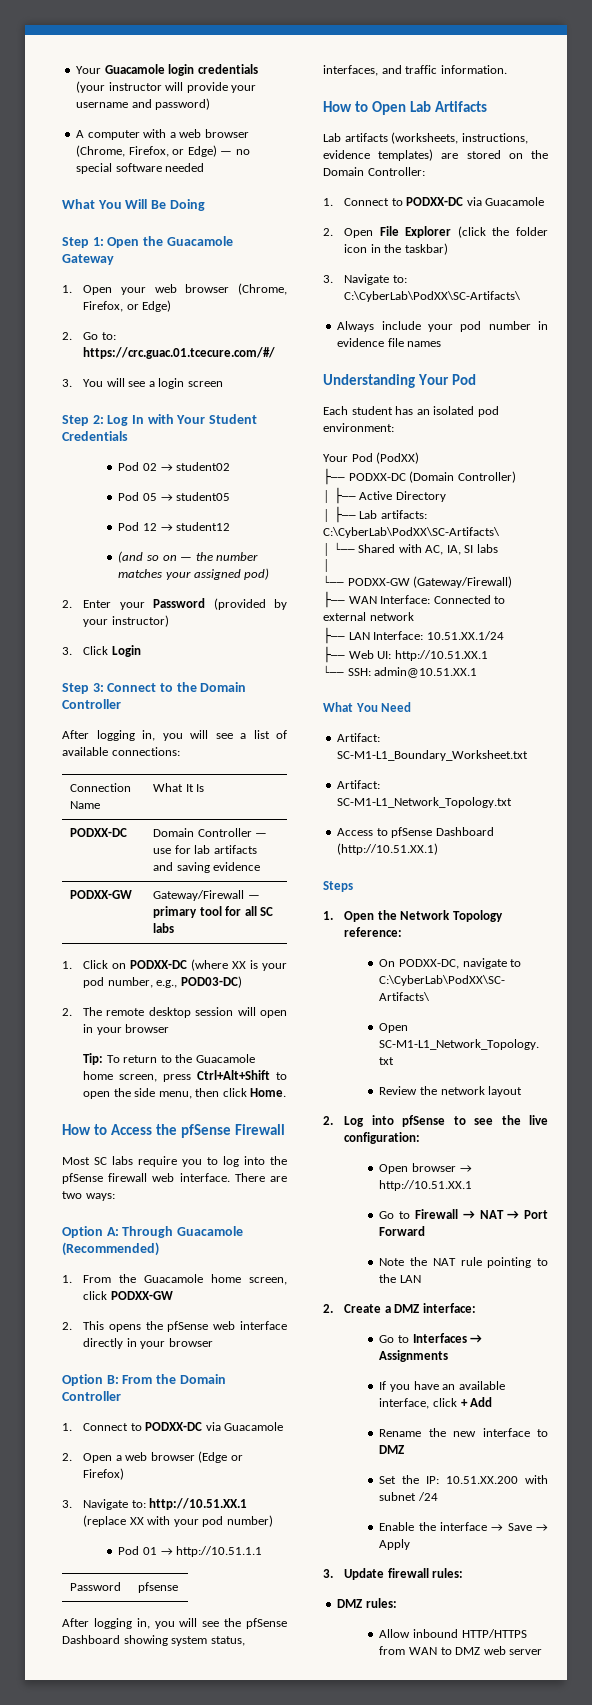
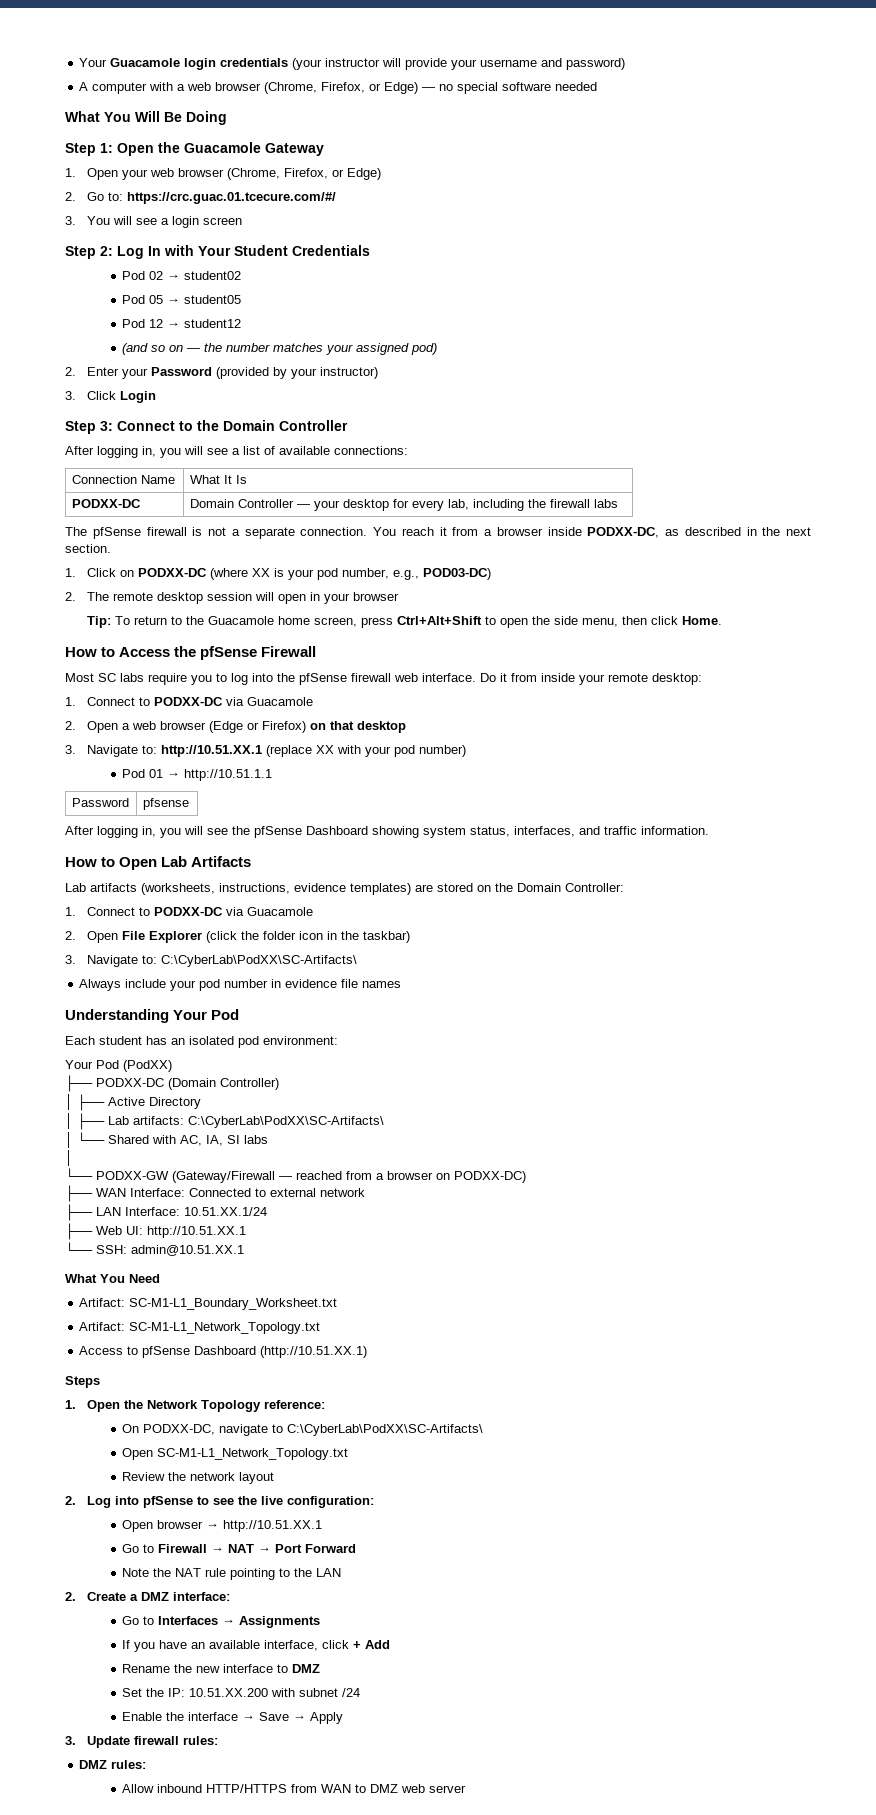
[153,845,257,854] [153,862,261,873] [70,890,133,899] [153,890,260,901] [153,906,274,918] [153,923,175,933] use for lab artifacts and saving evidence // PODXX-GW | Gateway/Firewall — primary tool for all SC labs -> [313,499,618,511] [65,527,811,539] [65,544,111,553] your desktop for every lab, including the firewall labs // The pfSense firewall is not a separate connection. You reach it from a browser inside PODXX-DC, as described in the next section.
[234,1173,287,1182] [62,1191,115,1201] [62,1226,243,1238] [62,1242,159,1256] [62,1274,287,1285] [83,1291,173,1300] [62,1321,287,1332] [83,1338,213,1349] [62,1374,226,1386] [62,1391,121,1401] There are two ways: // Option A: Through Guacamole (Recommended) // 1. From the Guacamole home screen, click PODXX-GW // 2. This opens the pfSense web interface directly in your browser // Option B: From the Domain Controller -> [480,673,702,685] Do it from inside your remote desktop:
(125, 1474) none -> [309,721,406,733] on that desktop
[413,576,513,588] (Gateway/Firewall) -> [172,1171,526,1183] (Gateway/Firewall — reached from a browser on PODXX-DC)

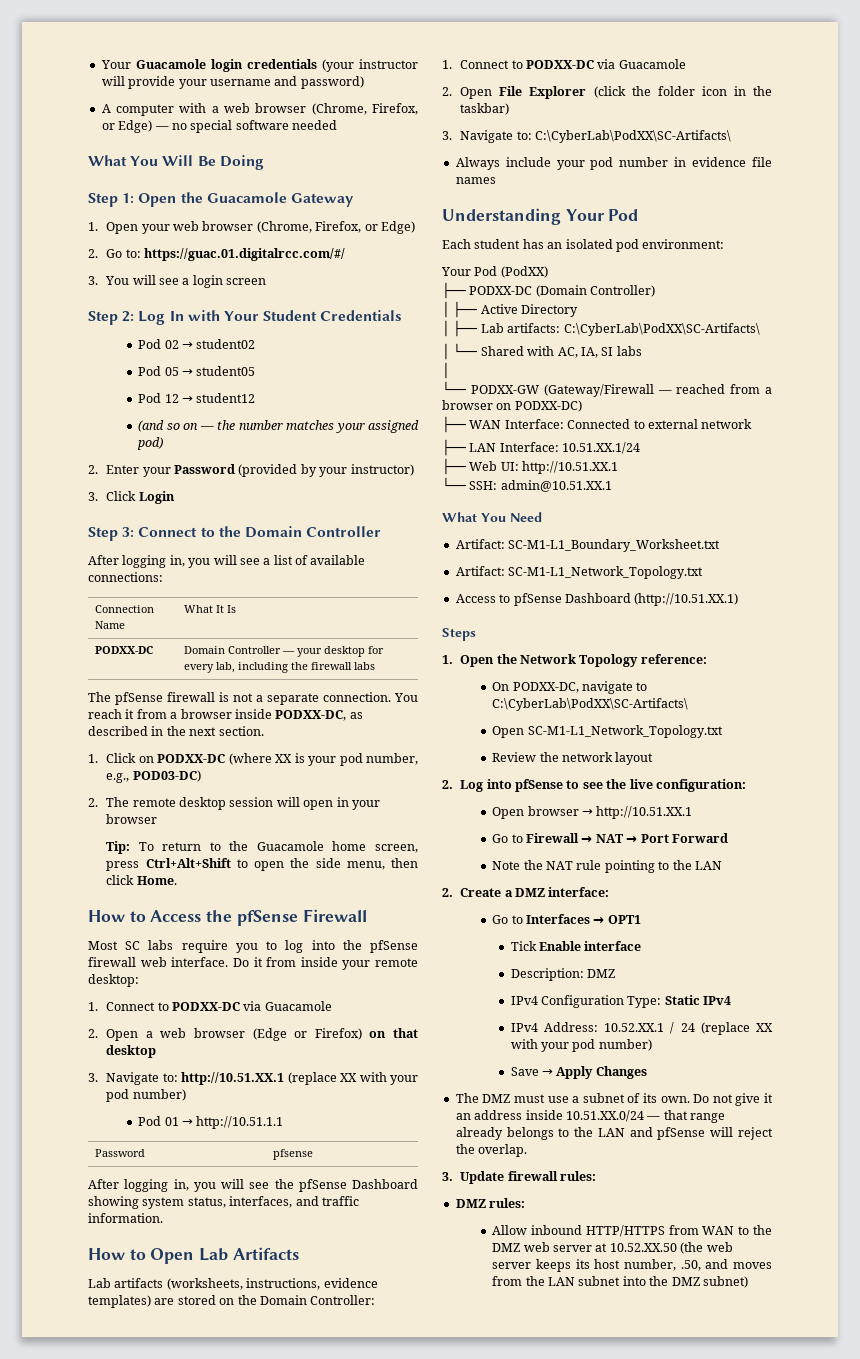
[126,192,336,204] https://crc.guac.01.tcecure.com/#/ -> [144,248,346,261] https://guac.01.digitalrcc.com/#/
[239,1616,321,1628] [122,1640,391,1652] [122,1664,321,1673] [122,1688,361,1697] [122,1712,344,1724] Assignments // If you have an available interface, click + Add // Rename the new interface to DMZ // Set the IP: 10.51.XX.200 with subnet /24 // Enable the interface → Save → Apply -> [607,915,641,924] [510,941,642,951] [510,968,616,981] [510,995,732,1008] [510,1022,773,1035] [510,1039,652,1052] [510,1066,647,1079] [455,1093,773,1106] [455,1110,725,1123] [455,1127,773,1140] [455,1144,528,1157] OPT1 // Tick Enable interface // Description: DMZ // IPv4 Configuration Type: Static IPv4 // IPv4 Address: 10.52.XX.1 / 24 (replace XX with your pod number) // Save → Apply Changes // The DMZ must use a subnet of its own. Do not give it an address inside 10.51.XX.0/24 — that range already belongs to the LAN and pfSense will reject the overlap.
(367, 1788) none -> [752,1225,772,1235] the
(467, 1789) none -> [595,1242,733,1254] [492,1259,772,1272] [492,1276,748,1288] at 10.52.XX.50 (the web server keeps its host number, .50, and moves from the LAN subnet into the DMZ subnet)

